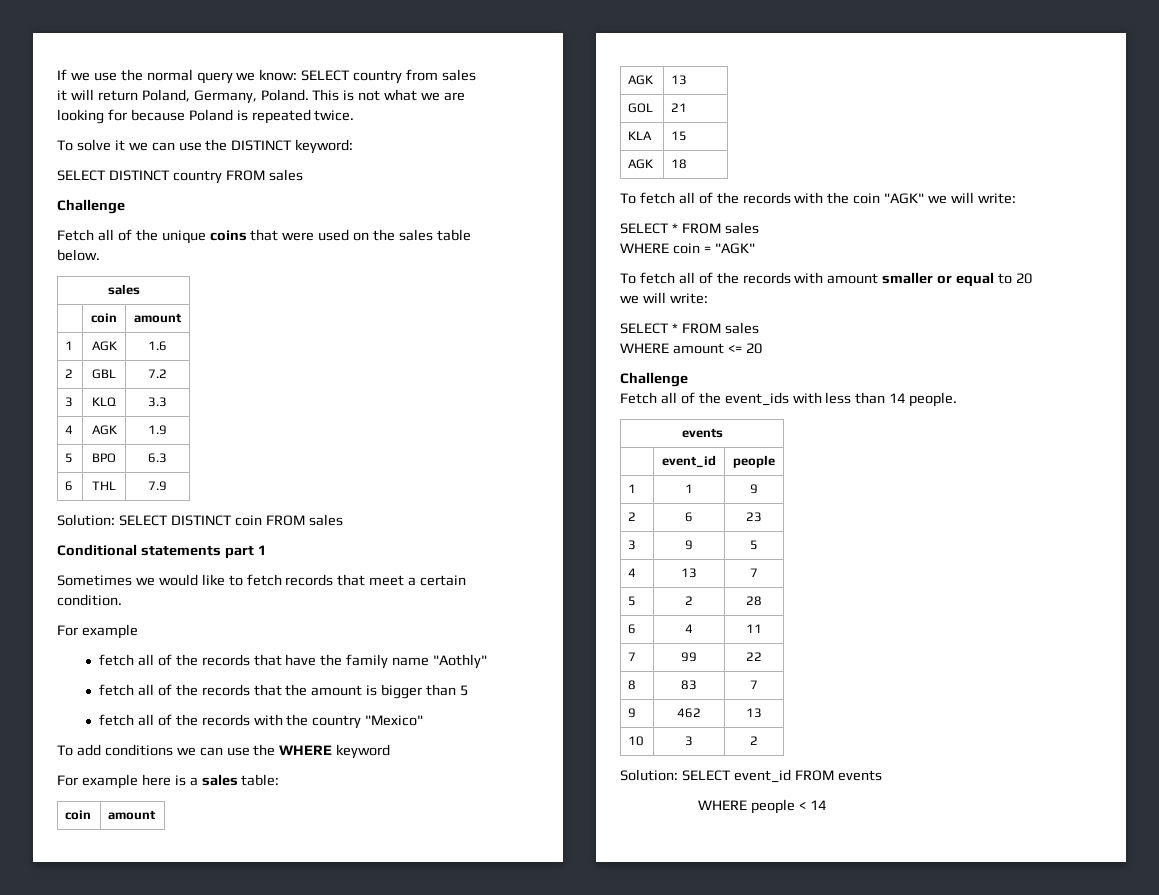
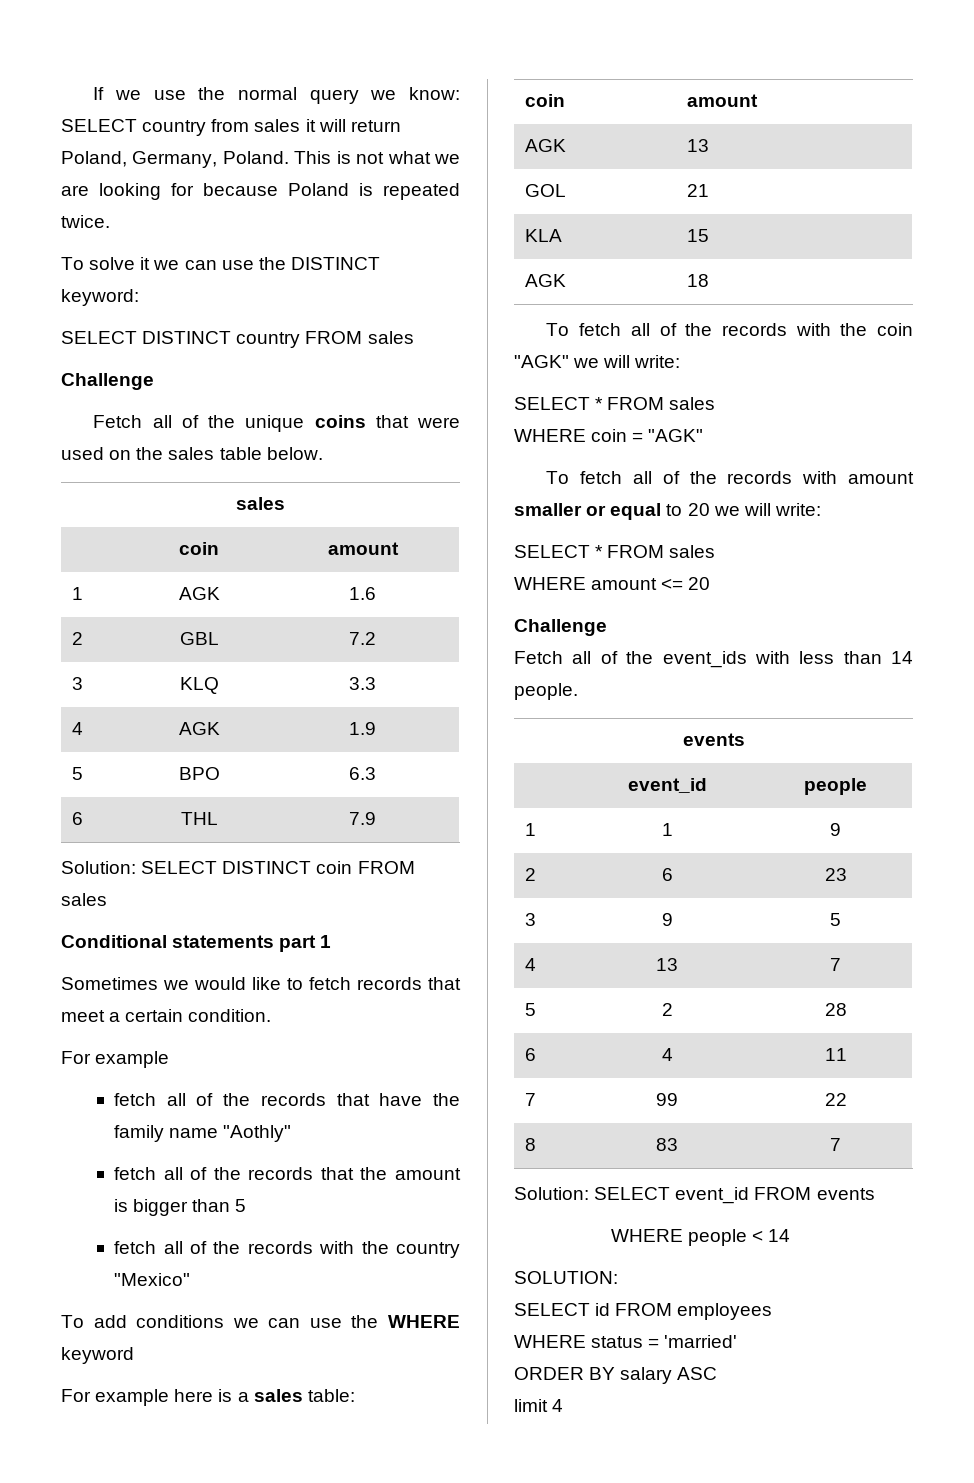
[628,708,637,718] [677,708,701,718] [746,708,762,718] [628,736,645,746] [685,736,693,746] [750,736,758,745] // 9 | 462 | 13 // 10 | 3 | 2 -> (841, 1144) none
(826, 805) none -> [514,1271,618,1284] [514,1303,773,1320] [514,1335,738,1348] [514,1367,718,1384] [514,1399,564,1412] // SOLUTION: // SELECT id FROM employees // WHERE status = 'married' // ORDER BY salary ASC // limit 4

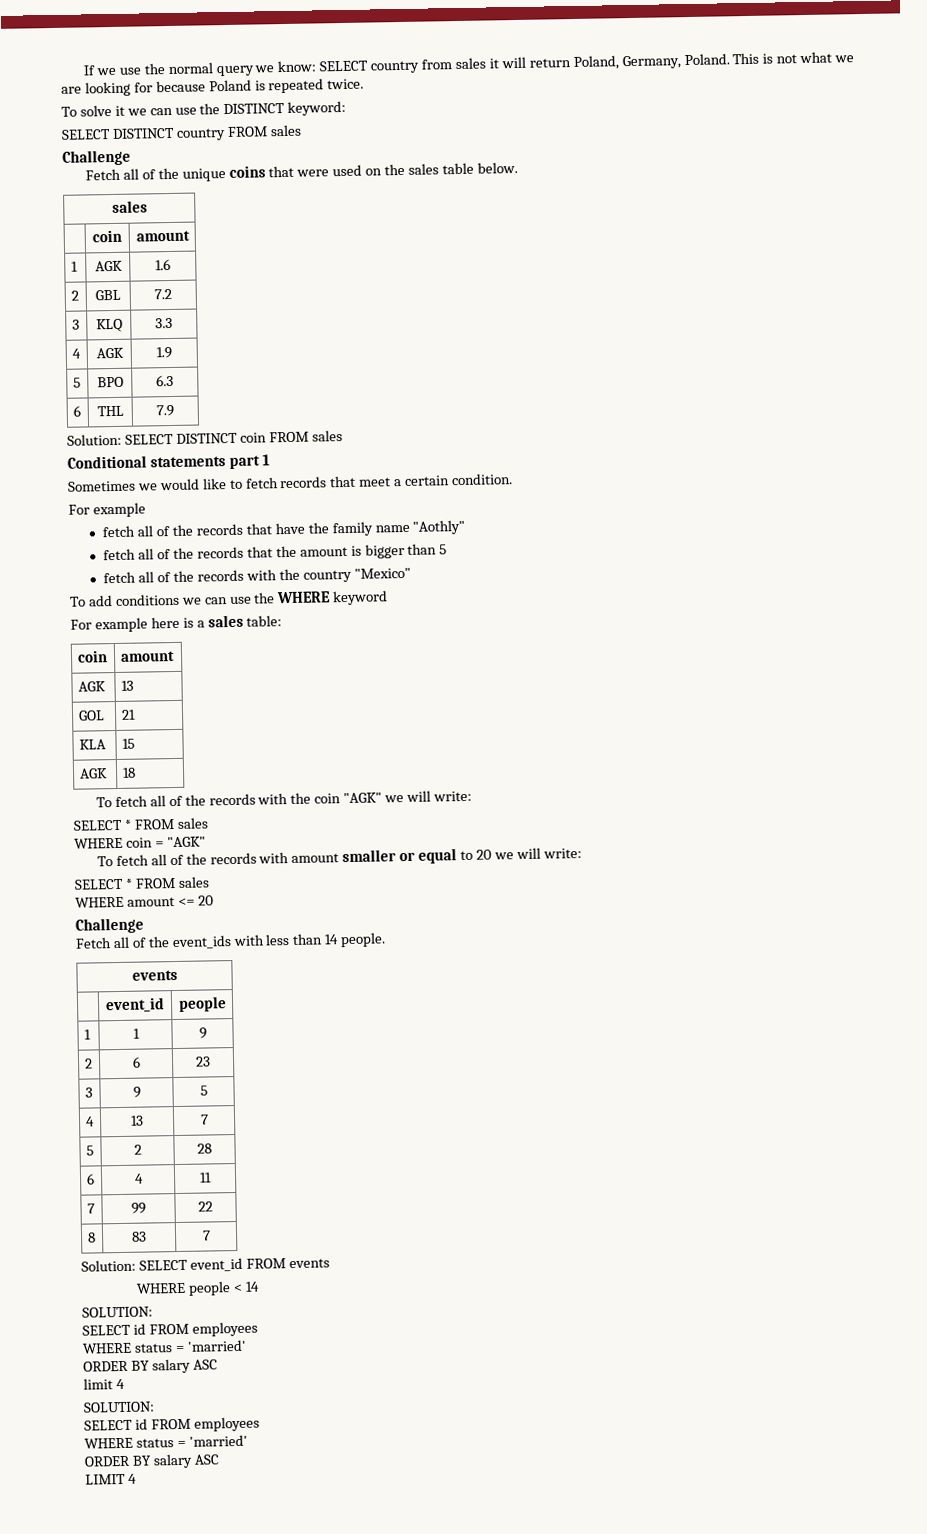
(564, 1405) none -> [83,1401,155,1413] [84,1416,260,1432] [84,1434,248,1449] [84,1453,220,1469] [85,1473,137,1485] // SOLUTION: // SELECT id FROM employees // WHERE status = 'married' // ORDER BY salary ASC // LIMIT 4

